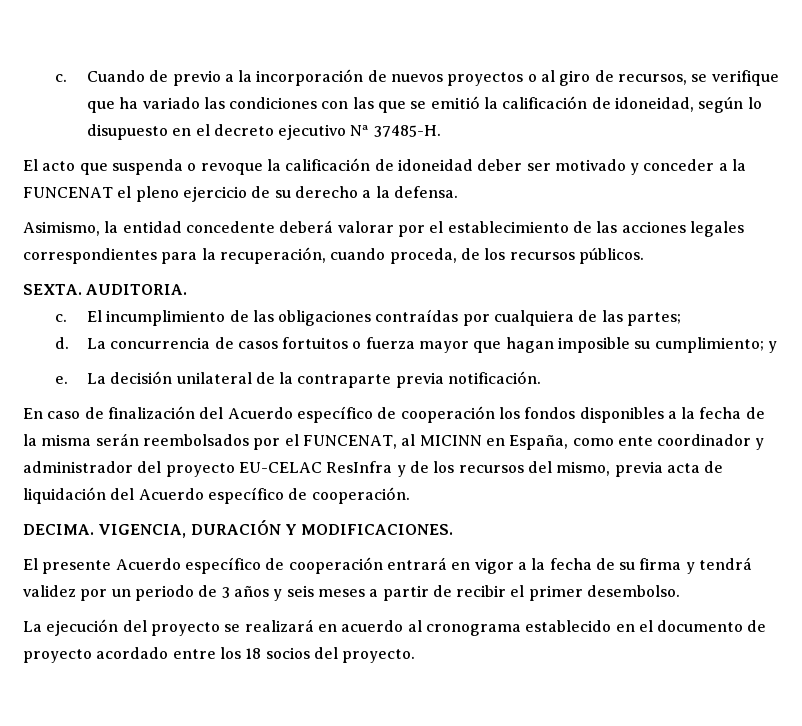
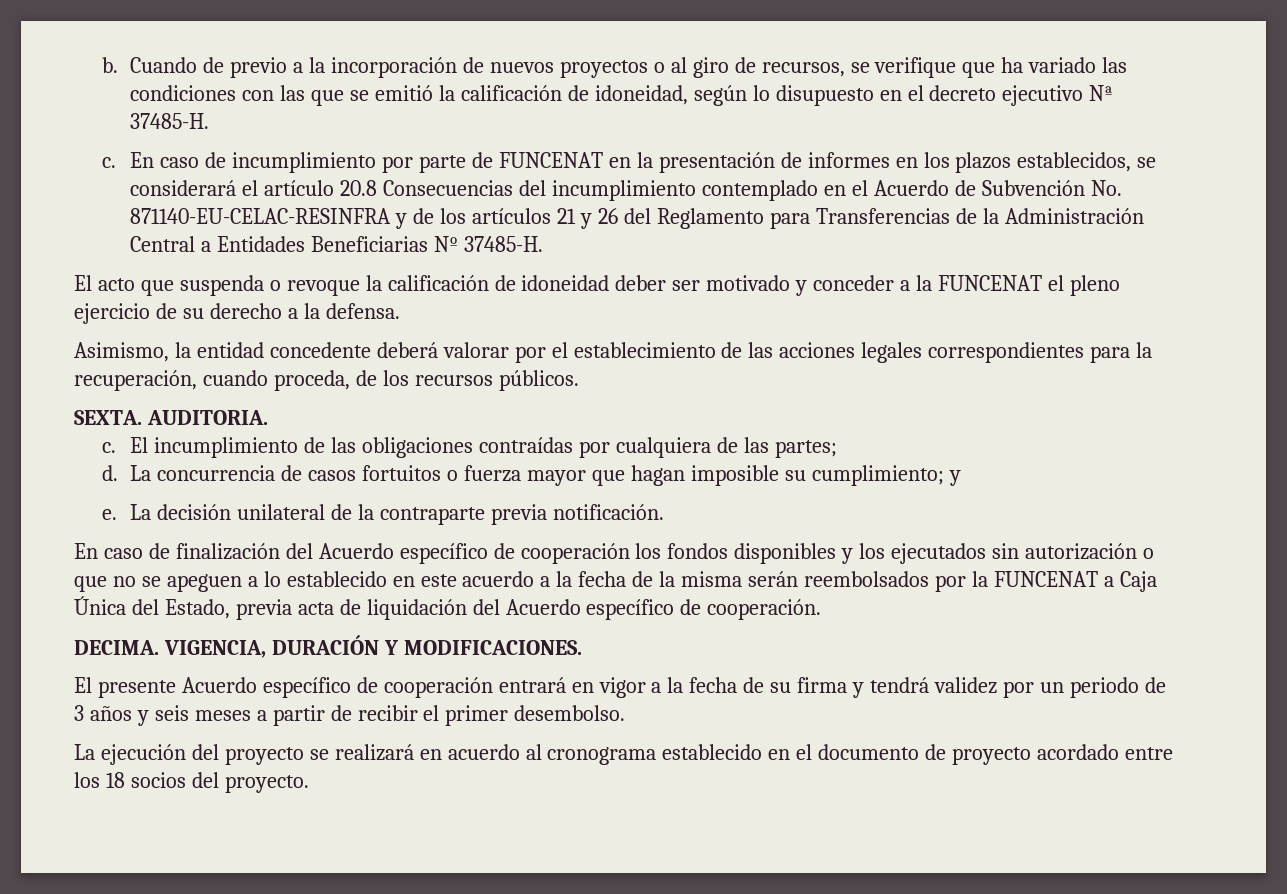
[54,74,67,82] c. -> [102,57,119,73] b.
(441, 131) none -> [102,152,1157,173] [130,180,1122,201] [130,208,1144,229] [130,236,544,252] // c. En caso de incumplimiento por parte de FUNCENAT en la presentación de informes en los plazos establecidos, se considerará el artículo 20.8 Consecuencias del incumplimiento contemplado en el Acuerdo de Subvención No. 871140-EU-CELAC-RESINFRA y de los artículos 21 y 26 del Reglamento para Transferencias de la Administración Central a Entidades Beneficiarias Nº 37485-H.
(664, 415) none -> [841,543,1154,564] [74,571,535,592] y los ejecutados sin autorización o que no se apeguen a lo establecido en este acuerdo
[284,434,765,450] [23,461,611,477] el FUNCENAT, al MICINN en España, como ente coordinador y administrador del proyecto EU-CELAC ResInfra y de los recursos del mismo, -> [971,571,1157,592] [74,596,230,619] la FUNCENAT a Caja Única del Estado,

